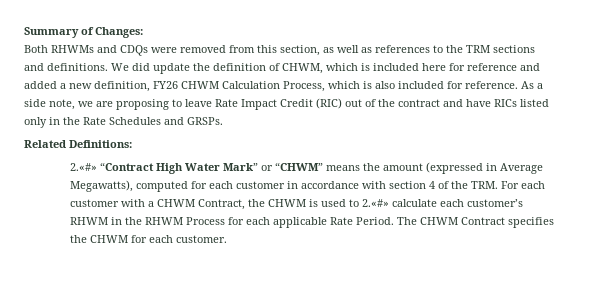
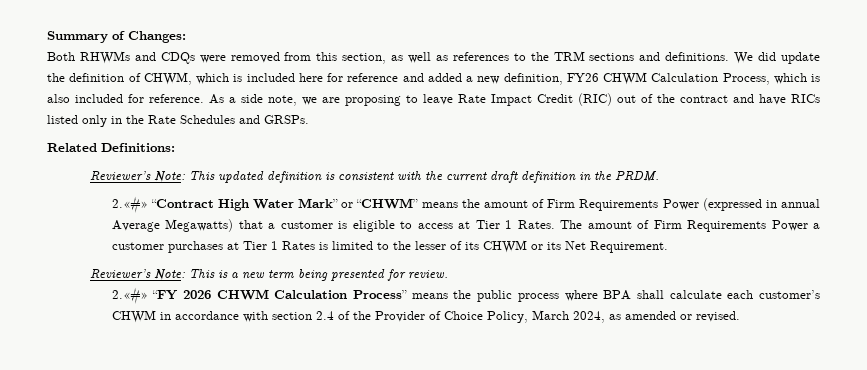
(132, 144) none -> [89,171,659,183] // Reviewer’s Note: This updated definition is consistent with the current draft definition in the PRDM.
[426,162,544,174] [70,180,286,192] (expressed in Average Megawatts), computed for each customer -> [532,198,820,211] [111,219,821,232] [111,240,668,253] [89,269,448,281] [111,287,821,304] [111,310,156,323] of Firm Requirements Power (expressed in annual Average Megawatts) that a customer is eligible to access at Tier 1 Rates. The amount of Firm Requirements Power a customer purchases at Tier 1 Rates is limited to the lesser of its CHWM or its Net Requirement. // Reviewer’s Note: This is a new term being presented for review. // 2.«#» “FY 2026 CHWM Calculation Process” means the public process where BPA shall calculate each customer’s CHWM
[429,181,546,189] [70,199,524,210] [70,217,555,228] [70,235,228,243] 4 of the TRM. For each customer with a CHWM Contract, the CHWM is used to 2.«#» calculate each customer’s RHWM in the RHWM Process for each applicable Rate Period. The CHWM Contract specifies the CHWM for each customer. -> [315,310,740,323] 2.4 of the Provider of Choice Policy, March 2024, as amended or revised.

